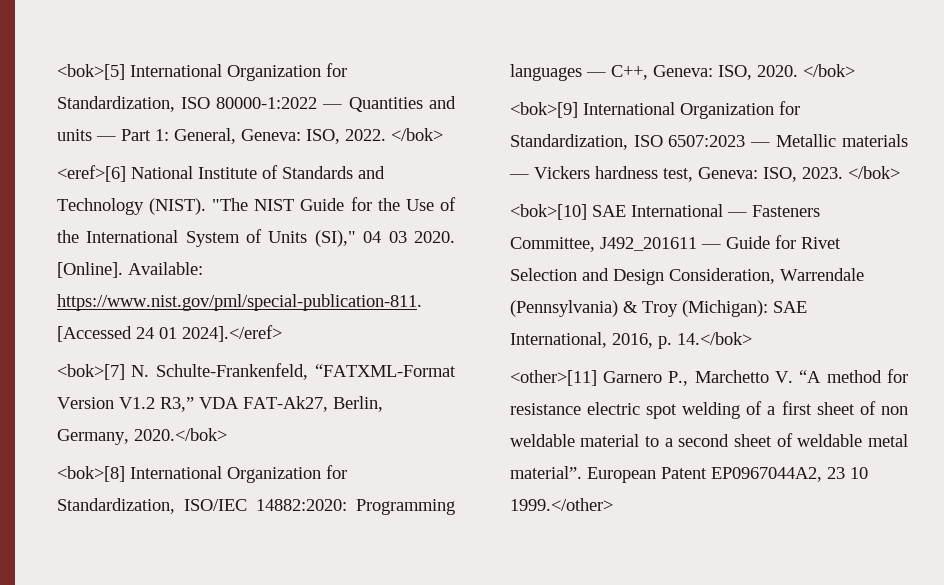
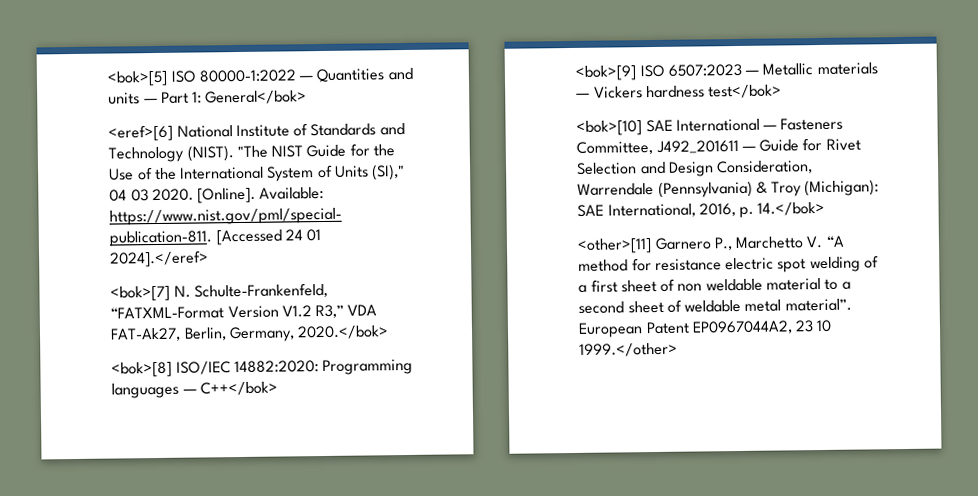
[129,63,347,81] [56,96,175,112] International Organization for Standardization, -> (169, 78) none
[173,128,443,144] General, Geneva: ISO, 2022. </bok> -> [205,90,308,105] General</bok>
[129,465,347,483] [56,498,175,514] International Organization for Standardization, -> (173, 369) none
[610,64,855,80] [509,101,800,119] [509,134,628,150] C++, Geneva: ISO, 2020. </bok> // <bok>[9] International Organization for Standardization, -> [199,381,278,396] [575,65,637,81] C++</bok> // <bok>[9]
[662,166,900,182] test, Geneva: ISO, 2023. </bok> -> [708,84,783,99] test</bok>

